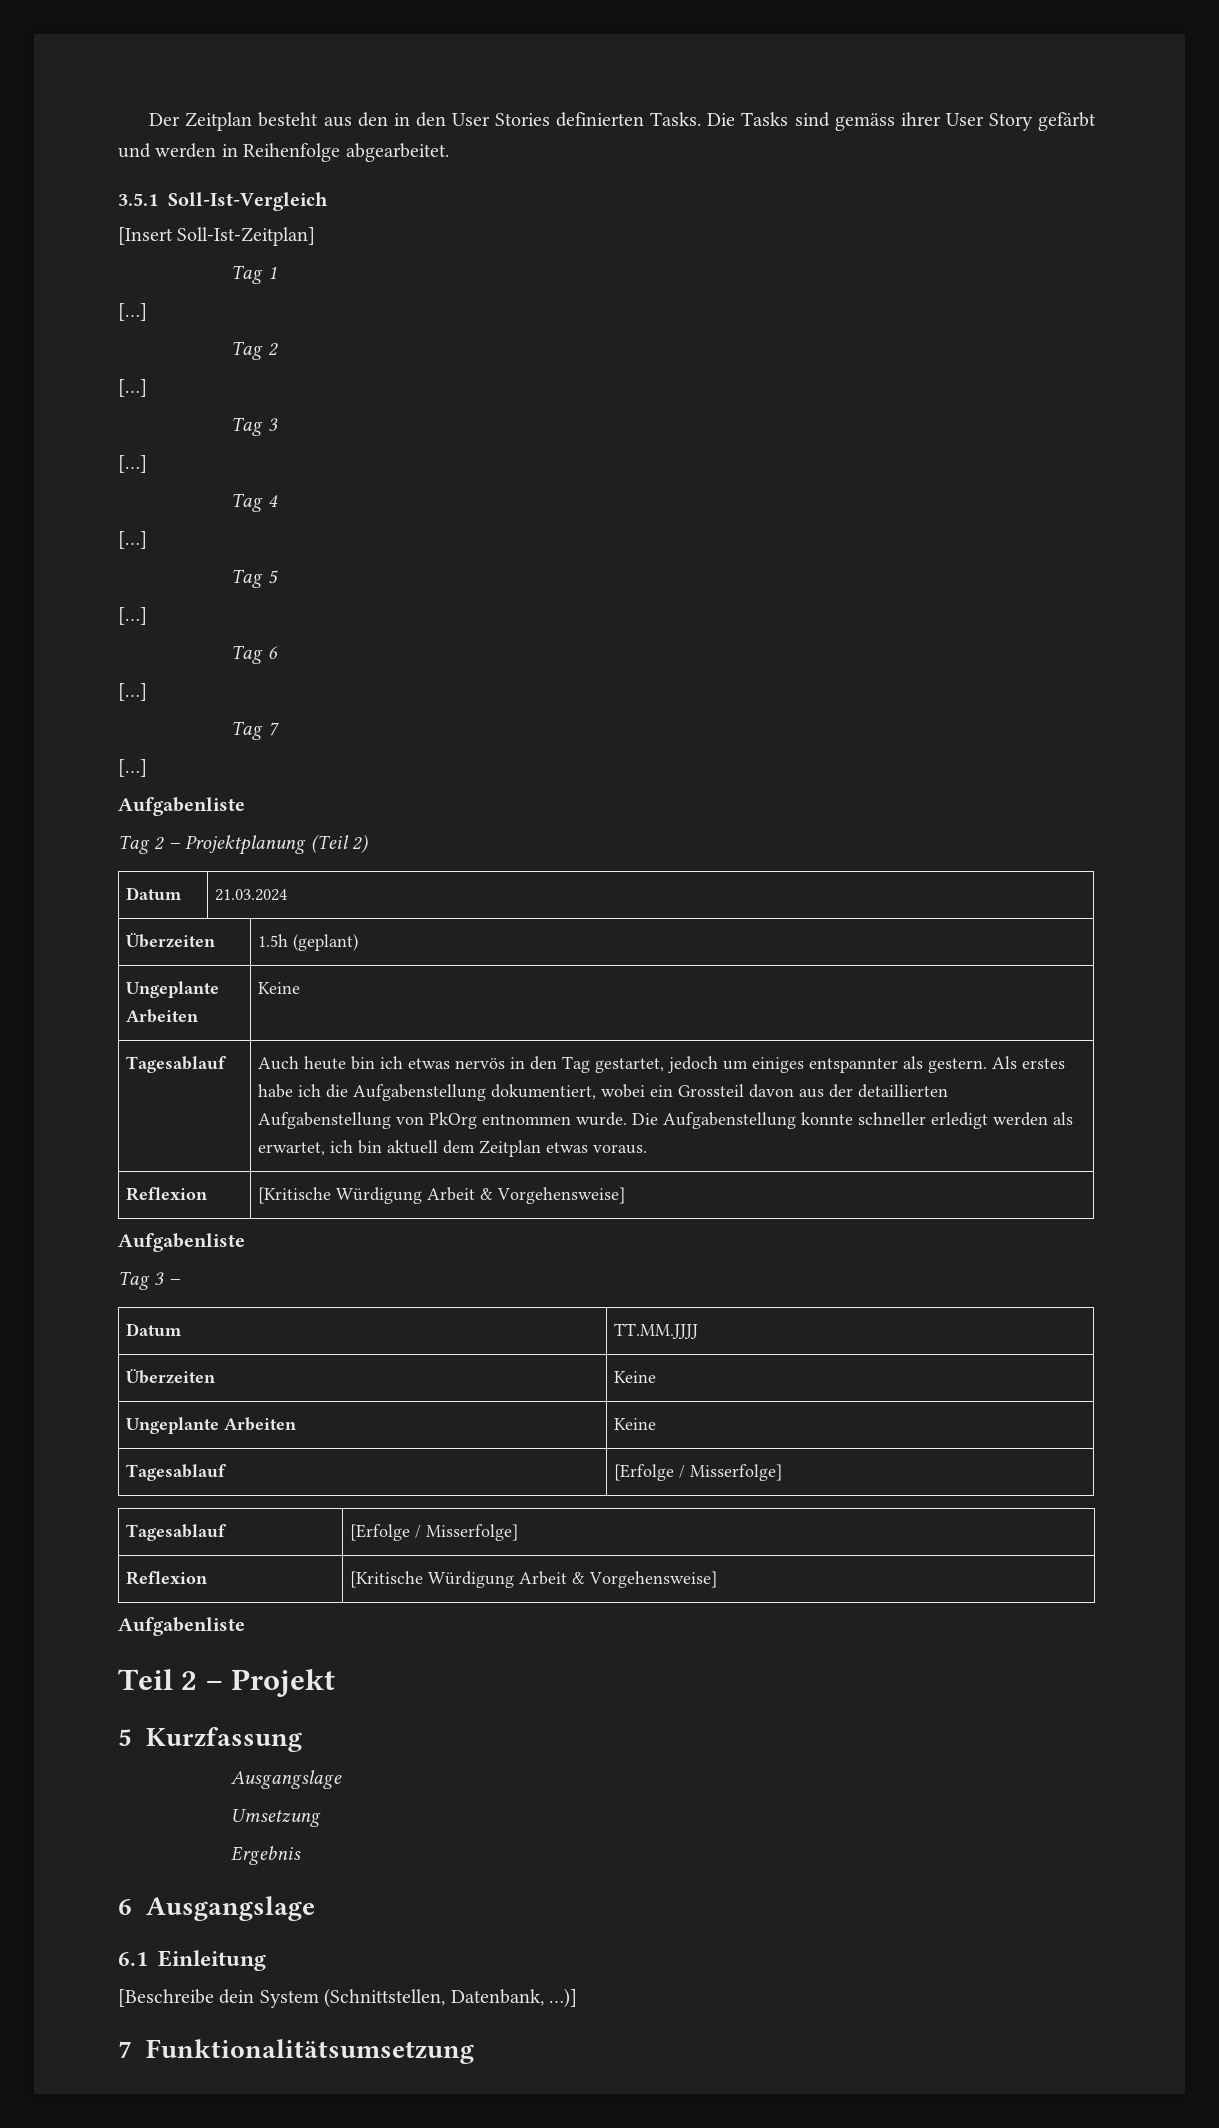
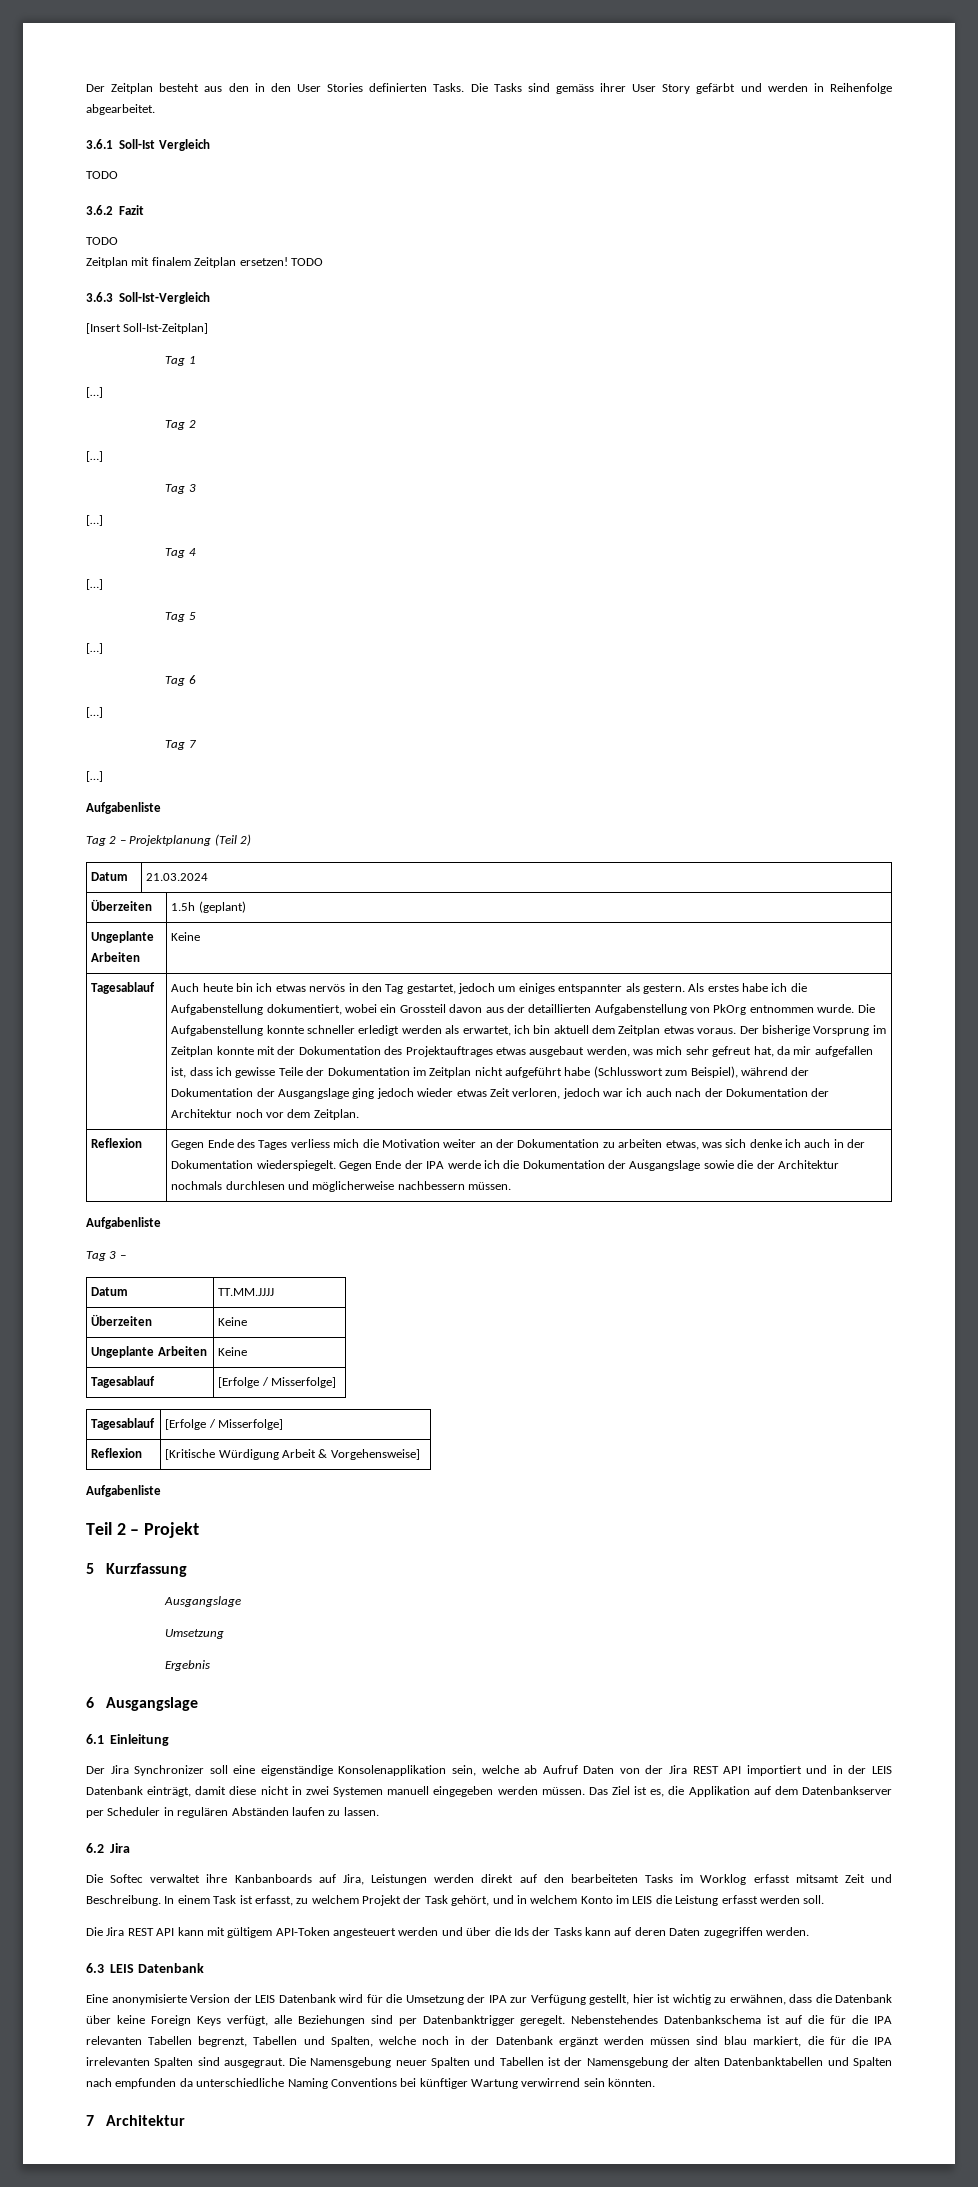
[118,193,158,206] 3.5.1 -> [86,139,210,151] [86,171,118,179] [86,205,145,215] [86,237,118,245] [86,257,323,268] [86,292,113,302] 3.6.1 Soll-Ist Vergleich // TODO // 3.6.2 Fazit // TODO // Zeitplan mit finalem Zeitplan ersetzen! TODO // 3.6.3
[126,1187,208,1201] [258,1187,626,1204] // Reflexion | [Kritische Würdigung Arbeit & Vorgehensweise] -> [739,1025,886,1036] [171,1046,873,1057] [171,1066,810,1078] [171,1088,830,1099] [171,1109,359,1120] [91,1138,143,1148] [171,1139,866,1150] [171,1160,839,1171] [171,1181,512,1192] Der bisherige Vorsprung im Zeitplan konnte mit der Dokumentation des Projektauftrages etwas ausgebaut werden, was mich sehr gefreut hat, da mir aufgefallen ist, dass ich gewisse Teile der Dokumentation im Zeitplan nicht aufgeführt habe (Schlusswort zum Beispiel), während der Dokumentation der Ausgangslage ging jedoch wieder etwas Zeit verloren, jedoch war ich auch nach der Dokumentation der Architektur noch vor dem Zeitplan. // Reflexion | Gegen Ende des Tages verliess mich die Motivation weiter an der Dokumentation zu arbeiten etwas, was sich denke ich auch in der Dokumentation wiederspiegelt. Gegen Ende der IPA werde ich die Dokumentation der Ausgangslage sowie die der Architektur nochmals durchlesen und möglicherweise nachbessern müssen.
[118,1988,577,2008] [118,2039,475,2064] [Beschreibe dein System (Schnittstellen, Datenbank, …)] // 7 Funktionalitätsumsetzung -> [86,1765,892,1776] [86,1786,892,1797] [86,1807,379,1818] [86,1843,131,1853] [86,1874,892,1885] [86,1895,825,1906] [86,1927,809,1938] [86,1963,205,1973] [86,1994,892,2005] [86,2015,893,2026] [86,2036,892,2047] [86,2057,892,2068] [86,2078,656,2089] [86,2115,185,2126] Der Jira Synchronizer soll eine eigenständige Konsolenapplikation sein, welche ab Aufruf Daten von der Jira REST API importiert und in der LEIS Datenbank einträgt, damit diese nicht in zwei Systemen manuell eingegeben werden müssen. Das Ziel ist es, die Applikation auf dem Datenbankserver per Scheduler in regulären Abständen laufen zu lassen. // 6.2 Jira // Die Softec verwaltet ihre Kanbanboards auf Jira, Leistungen werden direkt auf den bearbeiteten Tasks im Worklog erfasst mitsamt Zeit und Beschreibung. In einem Task ist erfasst, zu welchem Projekt der Task gehört, und in welchem Konto im LEIS die Leistung erfasst werden soll. // Die Jira REST API kann mit gültigem API-Token angesteuert werden und über die Ids der Tasks kann auf deren Daten zugegriffen werden. // 6.3 LEIS Datenbank // Eine anonymisierte Version der LEIS Datenbank wird für die Umsetzung der IPA zur Verfügung gestellt, hier ist wichtig zu erwähnen, dass die Datenbank über keine Foreign Keys verfügt, alle Beziehungen sind per Datenbanktrigger geregelt. Nebenstehendes Datenbankschema ist auf die für die IPA relevanten Tabellen begrenzt, Tabellen und Spalten, welche noch in der Datenbank ergänzt werden müssen sind blau markiert, die für die IPA irrelevanten Spalten sind ausgegraut. Die Namensgebung neuer Spalten und Tabellen ist der Namensgebung der alten Datenbanktabellen und Spalten nach empfunden da unterschiedliche Naming Conventions bei künftiger Wartung verwirrend sein könnten. // 7 Architektur

